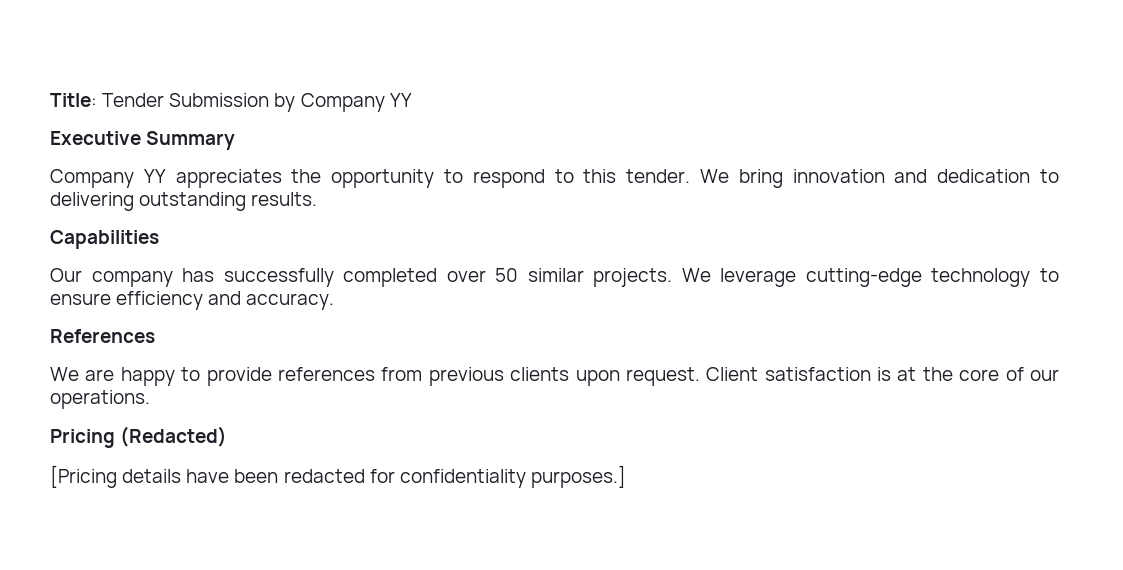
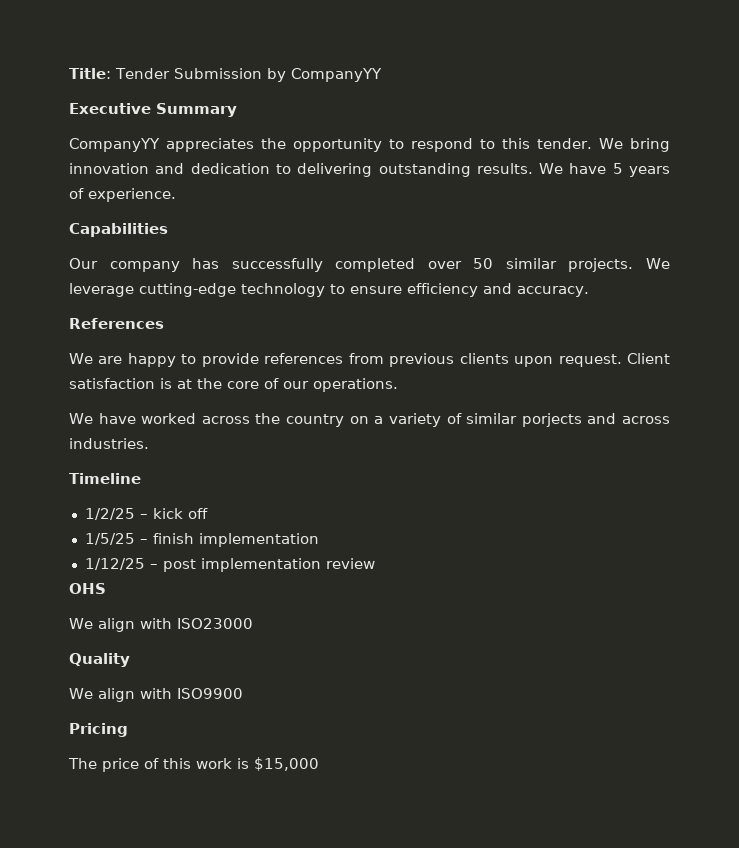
[300,93,412,112] Company YY -> [290,68,382,82] CompanyYY
[50,169,166,188] Company YY -> [69,138,160,152] CompanyYY
(318, 199) none -> [539,163,670,177] [69,188,176,202] We have 5 years of experience.
[50,426,228,448] [50,465,626,488] Pricing (Redacted) // [Pricing details have been redacted for confidentiality purposes.] -> [69,413,671,427] [69,438,149,449] [69,473,141,484] [84,508,208,520] [84,533,319,547] [84,558,375,572] [69,583,106,594] [69,618,253,632] [69,653,130,667] [69,688,243,702] [69,723,128,737] [68,757,319,772] We have worked across the country on a variety of similar porjects and across industries. // Timeline // 1/2/25 – kick off // 1/5/25 – finish implementation // 1/12/25 – post implementation review // OHS // We align with ISO23000 // Quality // We align with ISO9900 // Pricing // The price of this work is $15,000

